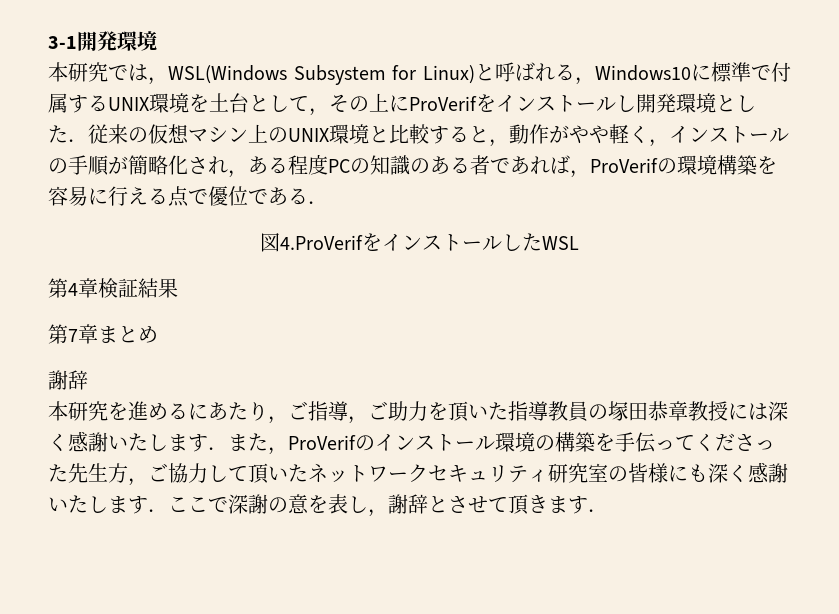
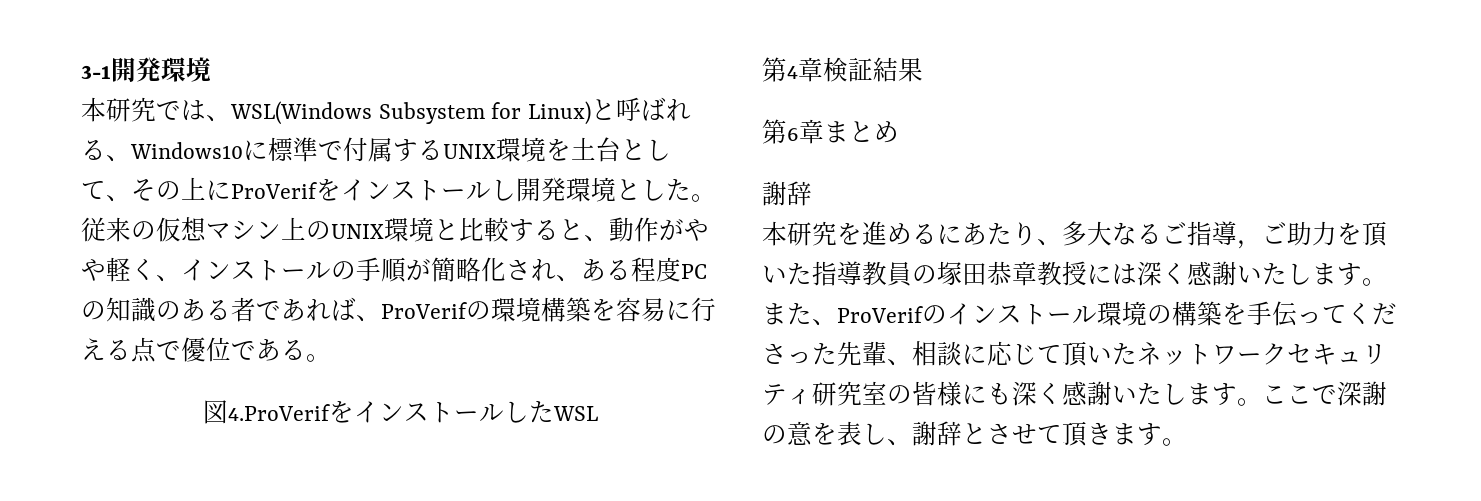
[148,77,168,85] ， -> [206,115,231,122] 、
[574,77,595,85] ， -> [106,155,131,162] 、
[309,108,329,116] ， -> [106,195,131,202] 、
[68,139,88,142] ． -> [691,194,716,202] 。
[489,139,509,147] ， -> [584,235,609,242] 、
[649,139,669,147] ， -> [156,275,181,282] 、
[228,170,248,178] ， -> [556,275,581,282] 、
[570,170,590,178] ， -> [356,315,381,322] 、
[308,201,328,204] ． -> [306,354,331,362] 。
[68,329,78,342] 7 -> [787,128,799,141] 6
[268,416,288,424] ， -> [1037,221,1162,246] 、多大なる
[208,433,288,455] ．また， -> [1362,278,1387,286] [762,302,837,326] 。また、
[88,463,228,486] 生方，ご協力し -> [862,341,1037,366] 輩、相談に応じ
[148,509,168,512] ． -> [1237,398,1262,406] 。
[368,509,388,517] ， -> [887,439,912,446] 、
[588,509,608,512] ． -> [1162,438,1187,446] 。

